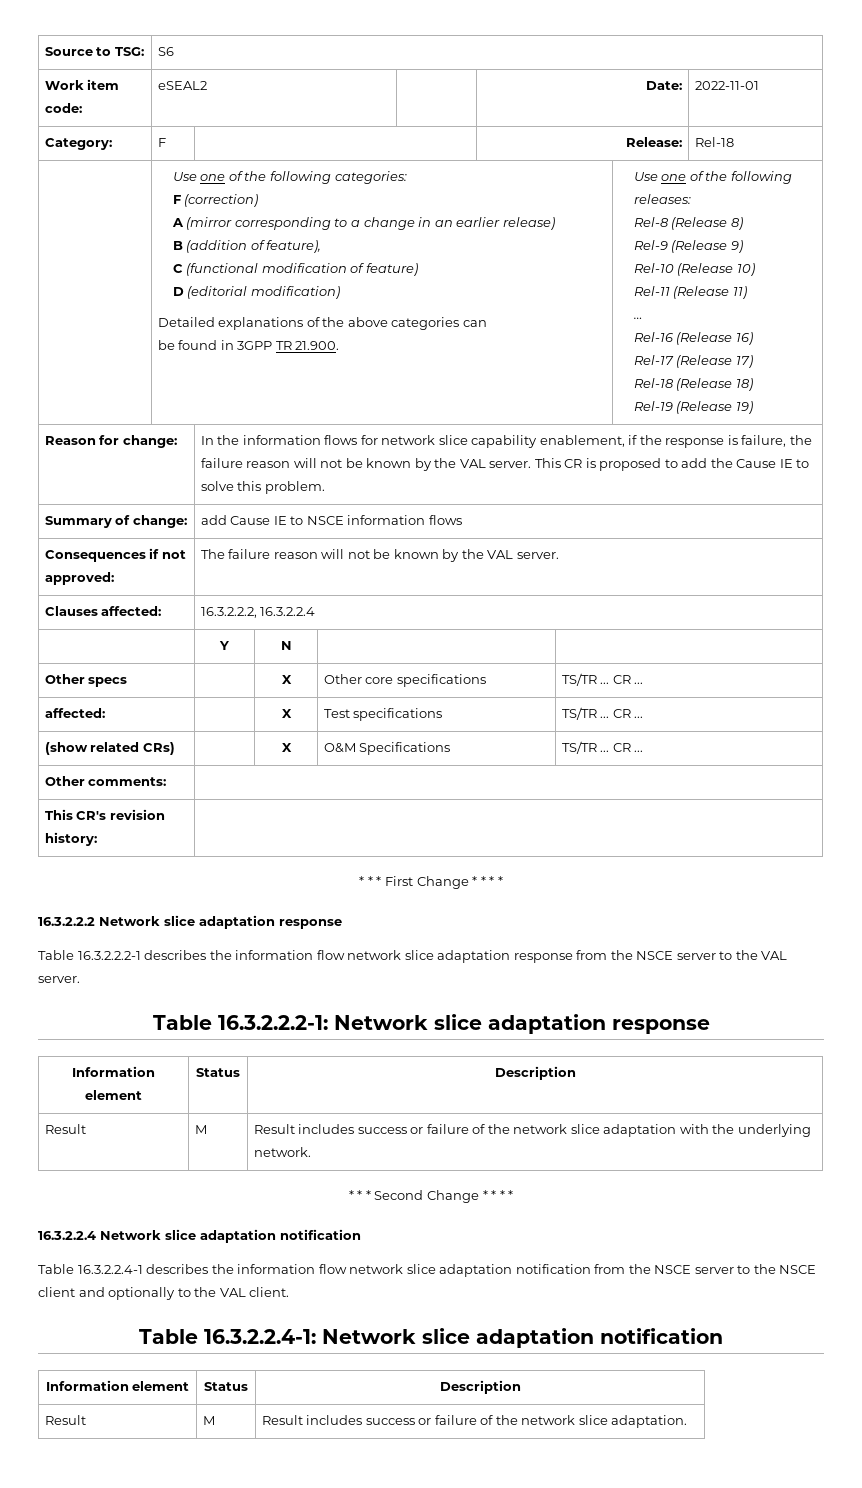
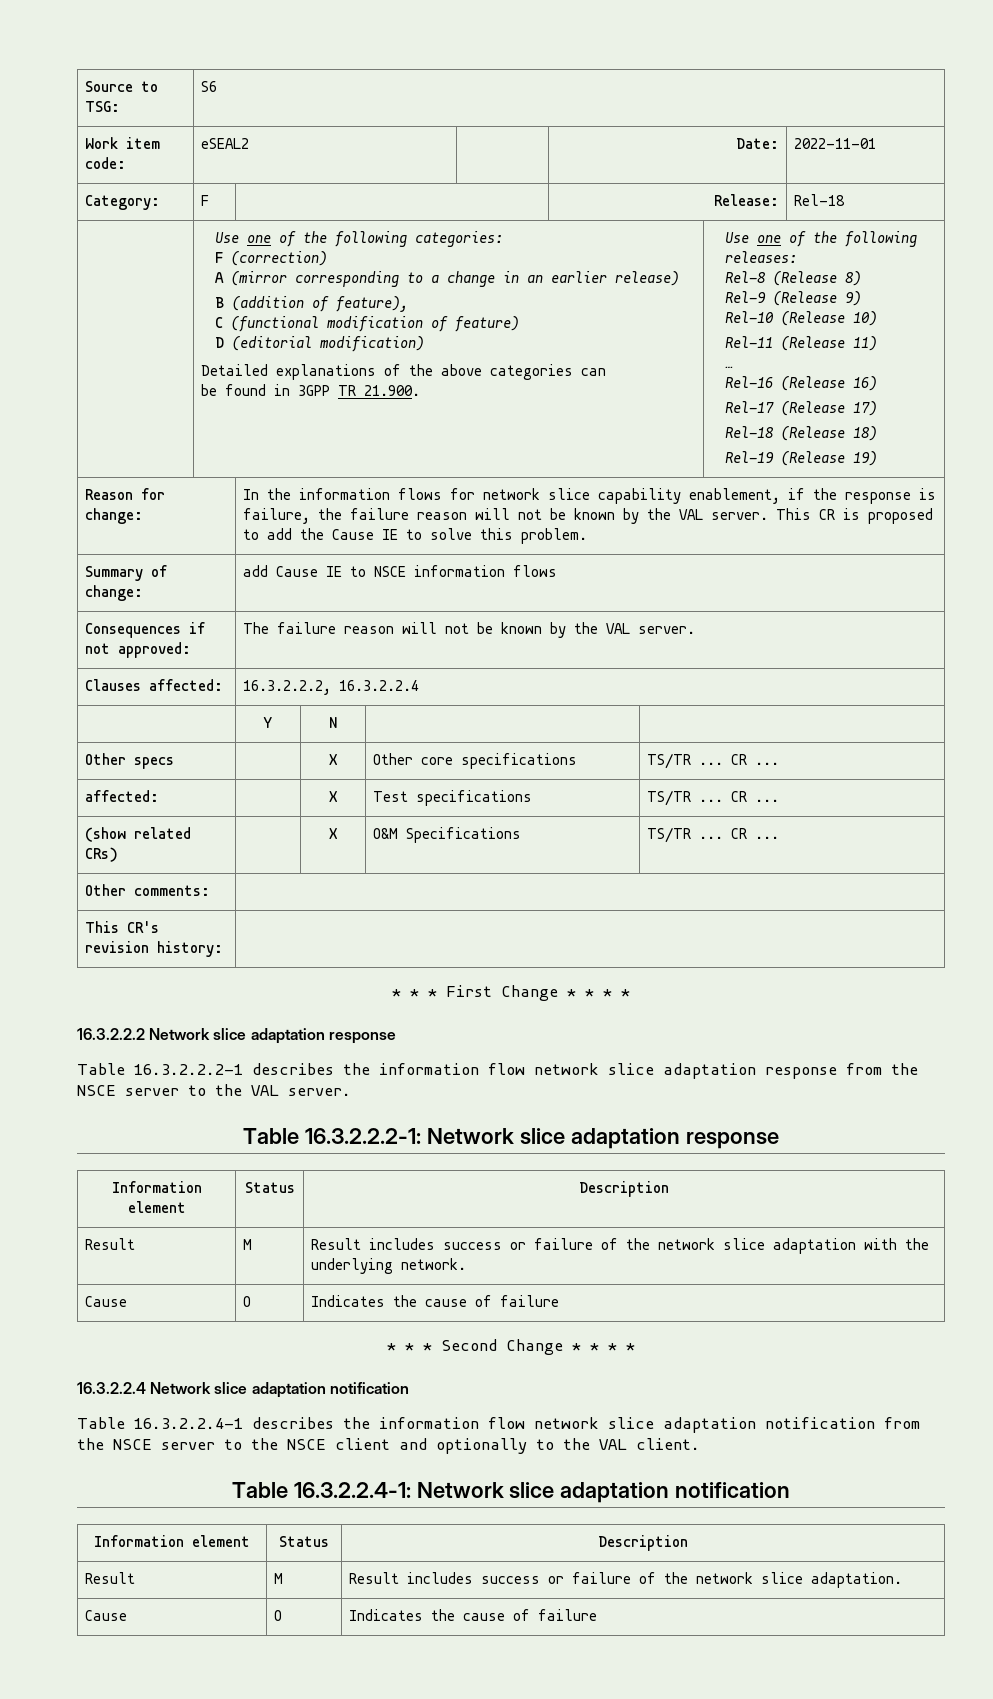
(311, 1152) none -> [85,1296,128,1307] [243,1296,252,1307] [311,1295,560,1307] // Cause | O | Indicates the cause of failure
(688, 1421) none -> [85,1610,128,1621] [274,1610,283,1621] [349,1609,598,1621] // Cause | O | Indicates the cause of failure

